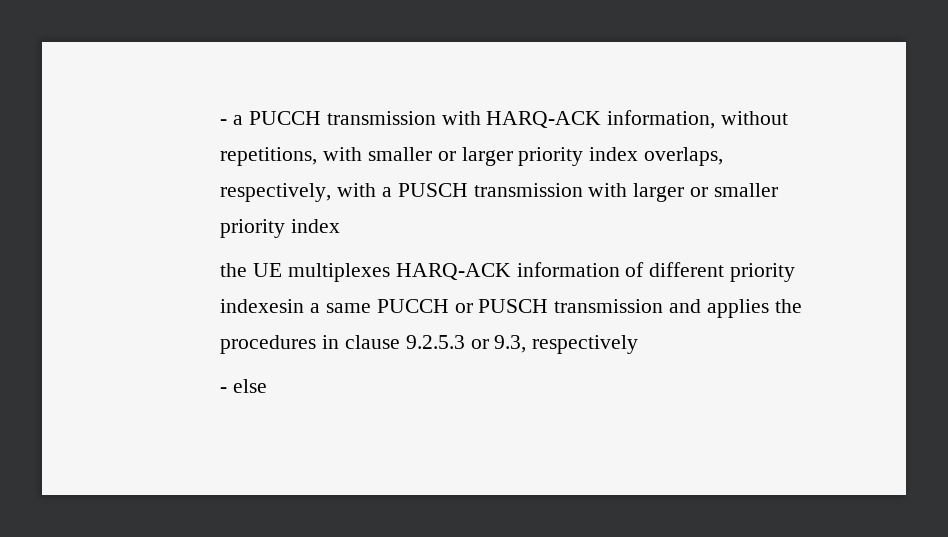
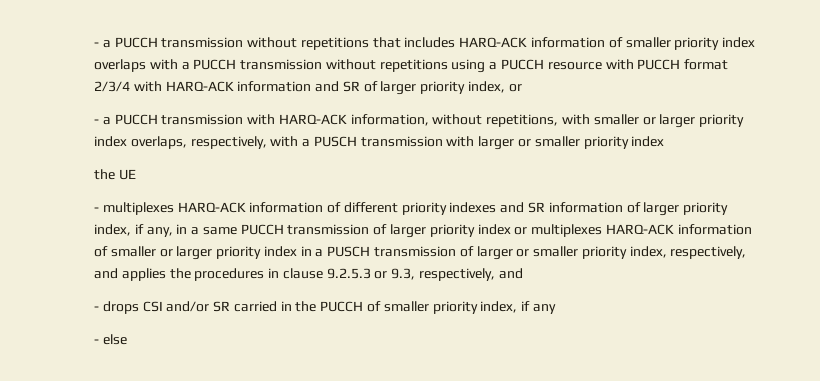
[220,111,436,125] - a PUCCH transmission -> [93,37,756,50] [93,59,729,73] [93,81,522,95] [93,114,244,125] - a PUCCH transmission without repetitions that includes HARQ-ACK information of smaller priority index overlaps with a PUCCH transmission without repetitions using a PUCCH resource with PUCCH format 2/3/4 with HARQ-ACK information and SR of larger priority index, or // - a PUCCH transmission
(283, 270) none -> [93,207,99,212] // -
[220,299,664,313] indexesin a same PUCCH or PUSCH transmission -> [449,202,729,216] [93,224,752,238] [93,246,747,260] indexes and SR information of larger priority index, if any, in a same PUCCH transmission of larger priority index or multiplexes HARQ-ACK information of smaller or larger priority index in a PUSCH transmission of larger or smaller priority index, respectively,
[532,335,639,354] respectively -> [418,268,523,281] [93,301,556,314] respectively, and // - drops CSI and/or SR carried in the PUCCH of smaller priority index, if any

